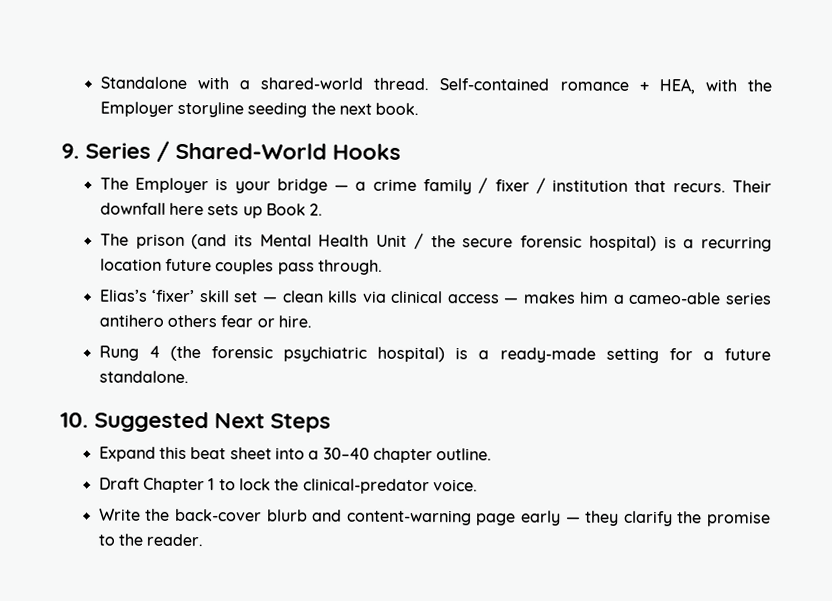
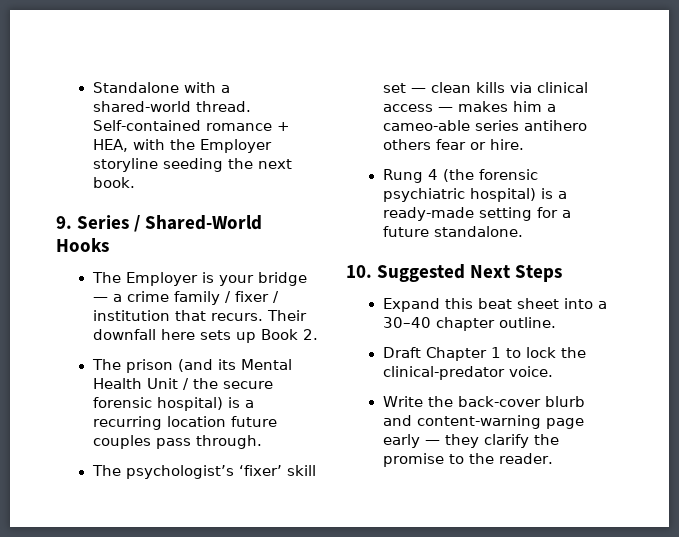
[98,289,148,302] Elias’s -> [91,465,234,479] The psychologist’s

